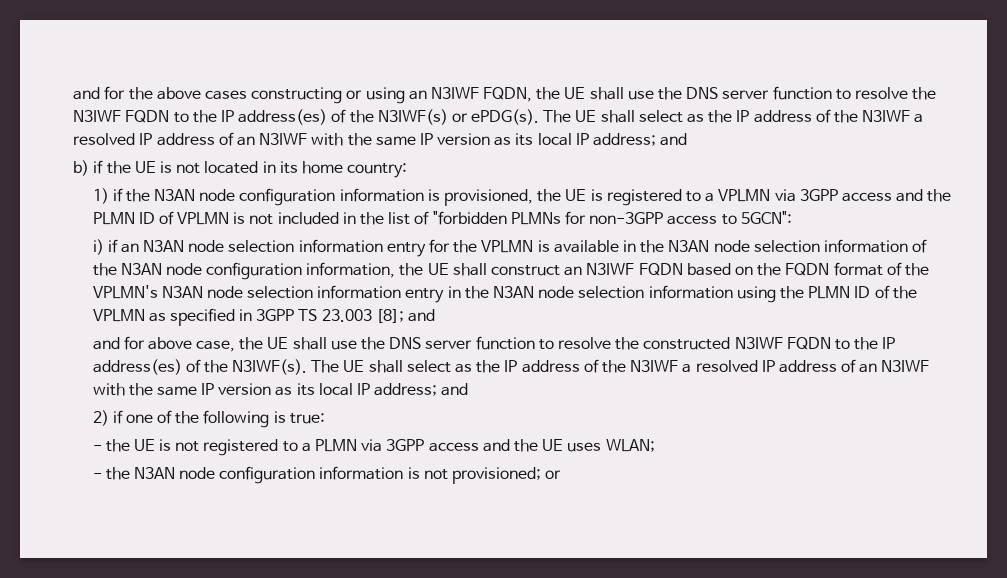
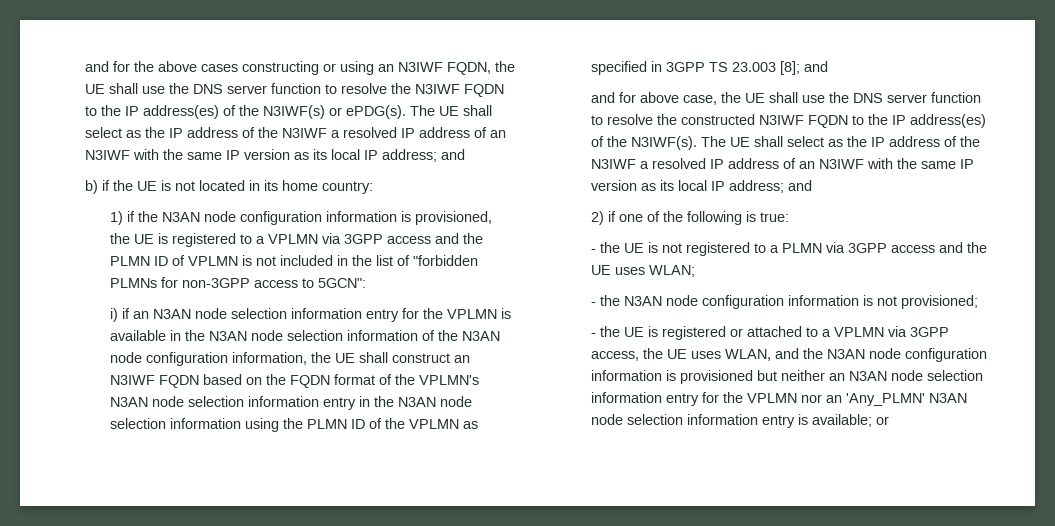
(542, 475) none -> [591,326,950,340] [591,348,988,362] [591,370,984,384] [591,392,968,406] [591,414,873,428] // - the UE is registered or attached to a VPLMN via 3GPP access, the UE uses WLAN, and the N3AN node configuration information is provisioned but neither an N3AN node selection information entry for the VPLMN nor an 'Any_PLMN' N3AN node selection information entry is available;

